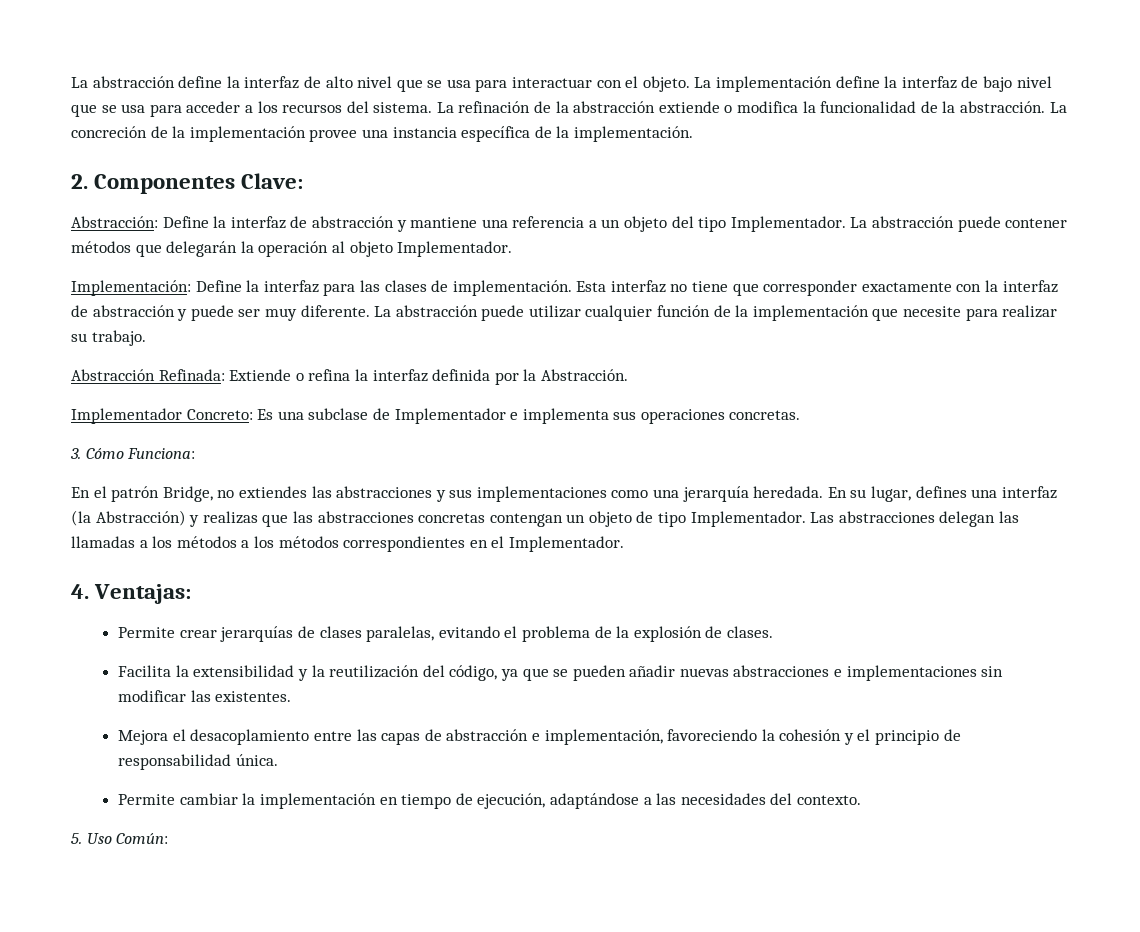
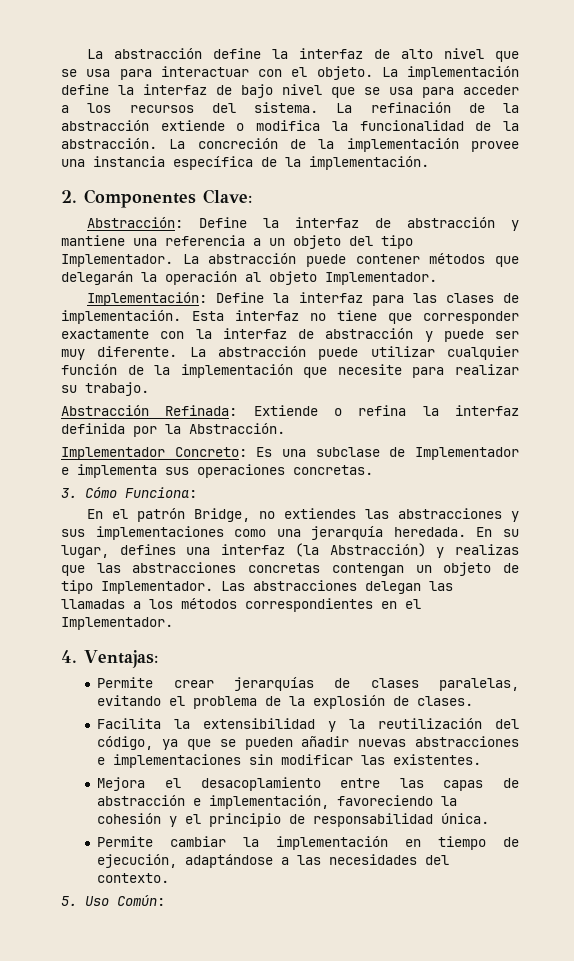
[241,536,339,548] a los métodos -> (237, 603) none

